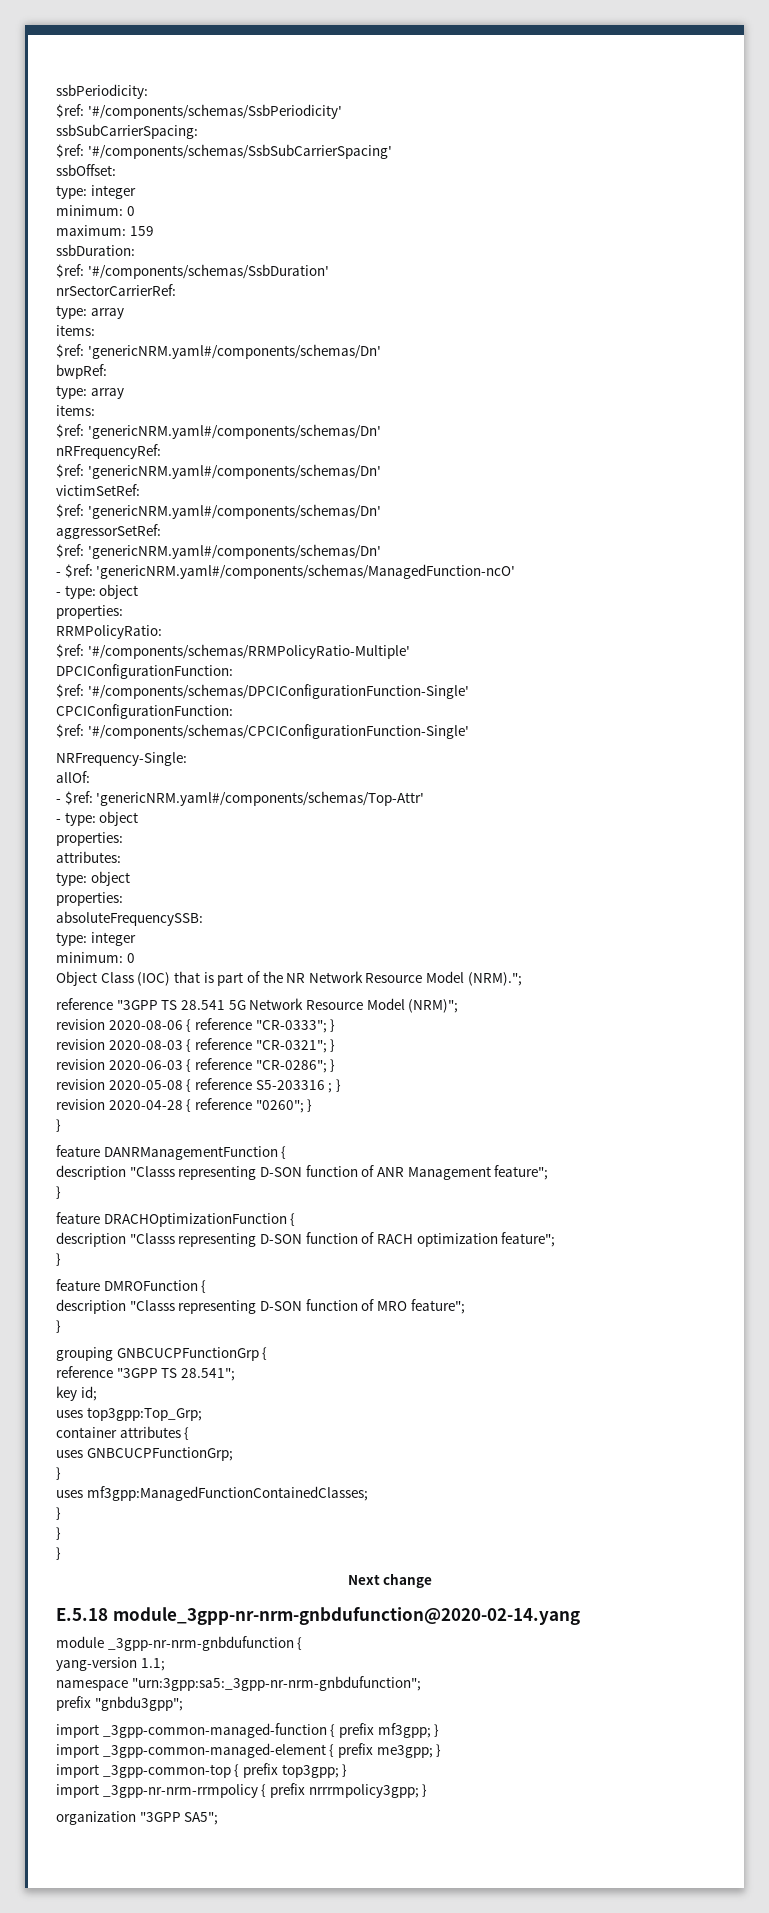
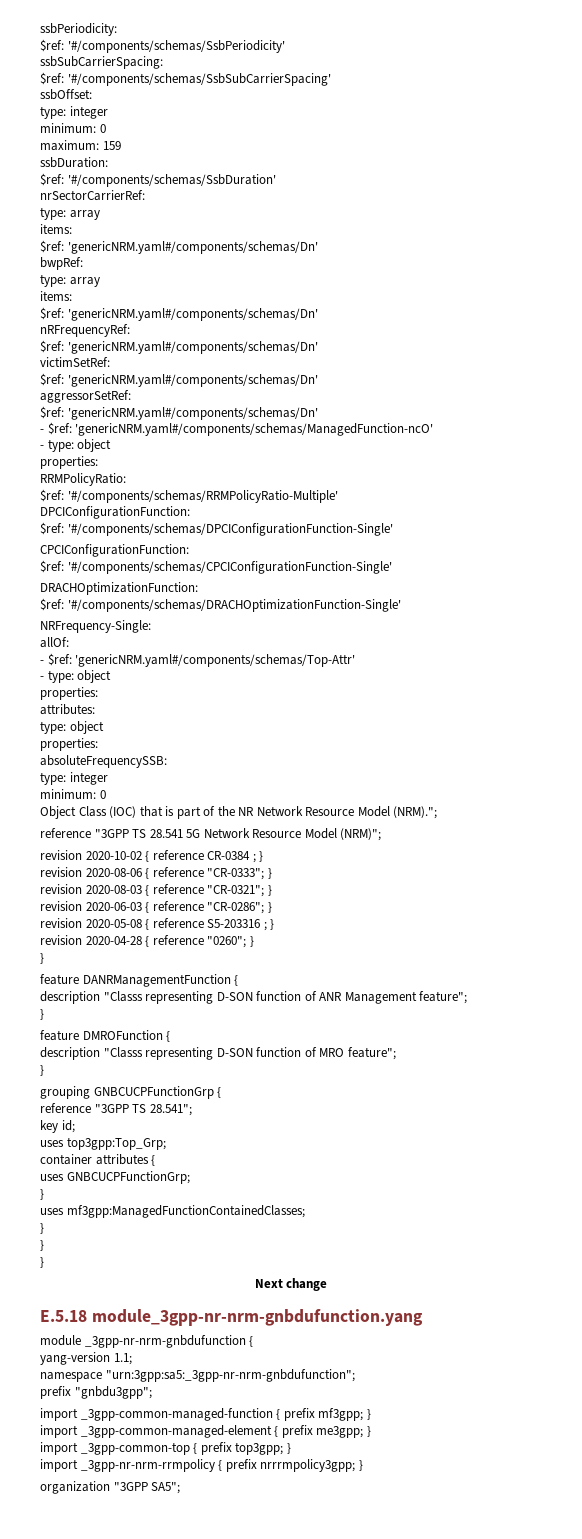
(469, 731) none -> [40,582,198,595] [40,598,401,612] // DRACHOptimizationFunction: // $ref: '#/components/schemas/DRACHOptimizationFunction-Single'
(459, 1006) none -> [40,850,264,863] // revision 2020-10-02 { reference CR-0384 ; }
[56,1212,296,1227] [56,1232,556,1247] [56,1253,61,1266] // feature DRACHOptimizationFunction { // description "Classs representing D-SON function of RACH optimization feature"; // } -> (44, 1014) none
[112,1607,580,1625] module_3gpp-nr-nrm-gnbdufunction@2020-02-14.yang -> [91,1309,423,1326] module_3gpp-nr-nrm-gnbdufunction.yang

